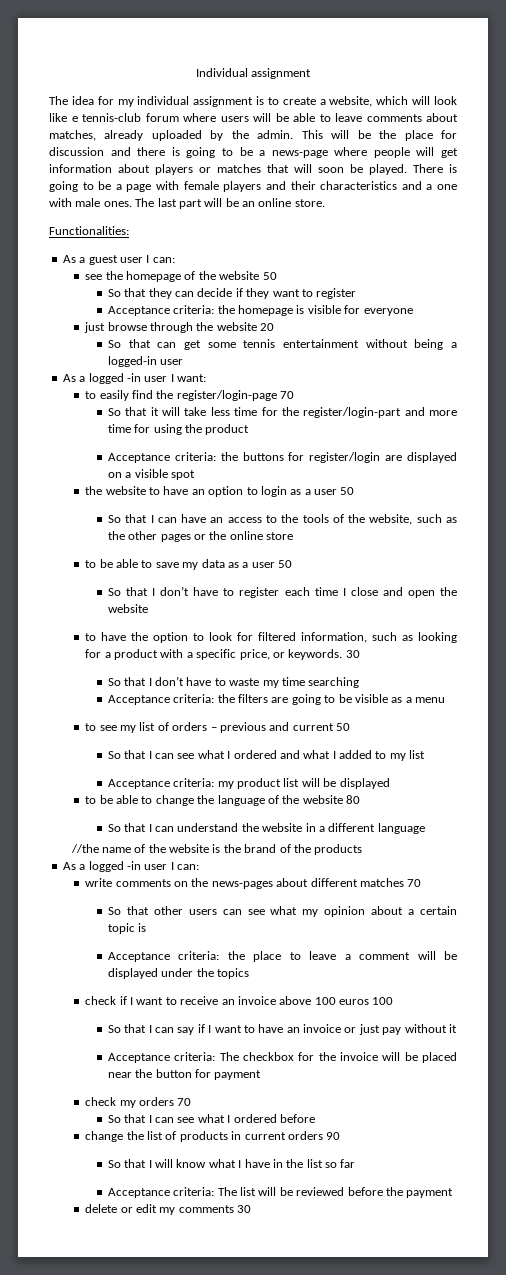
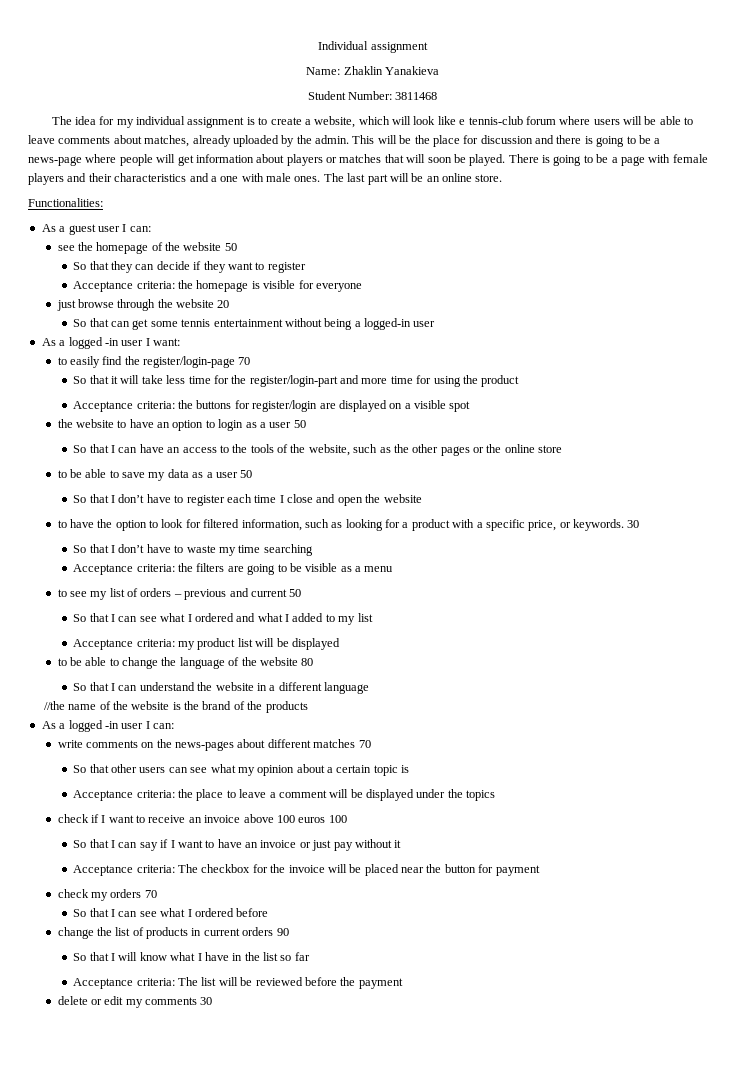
(312, 73) none -> [306,66,439,75] [307,91,438,100] // Name: Zhaklin Yanakieva // Student Number: 3811468

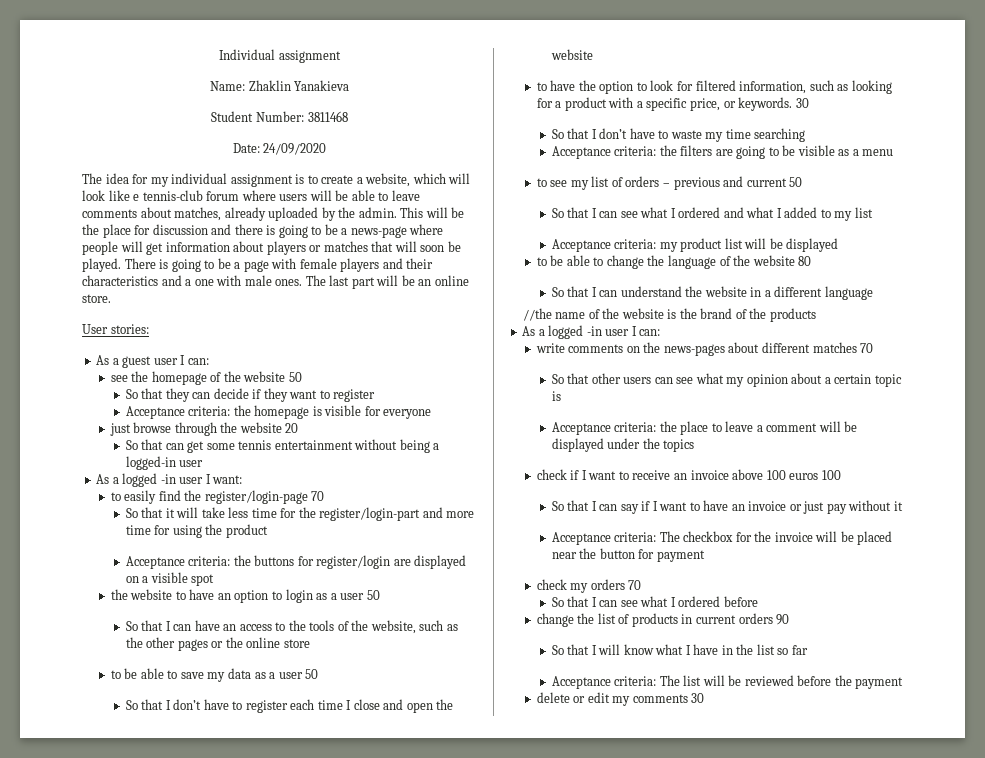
(438, 96) none -> [232,143,327,155] // Date: 24/09/2020
[28,198,103,207] Functionalities: -> [82,324,149,334] User stories:

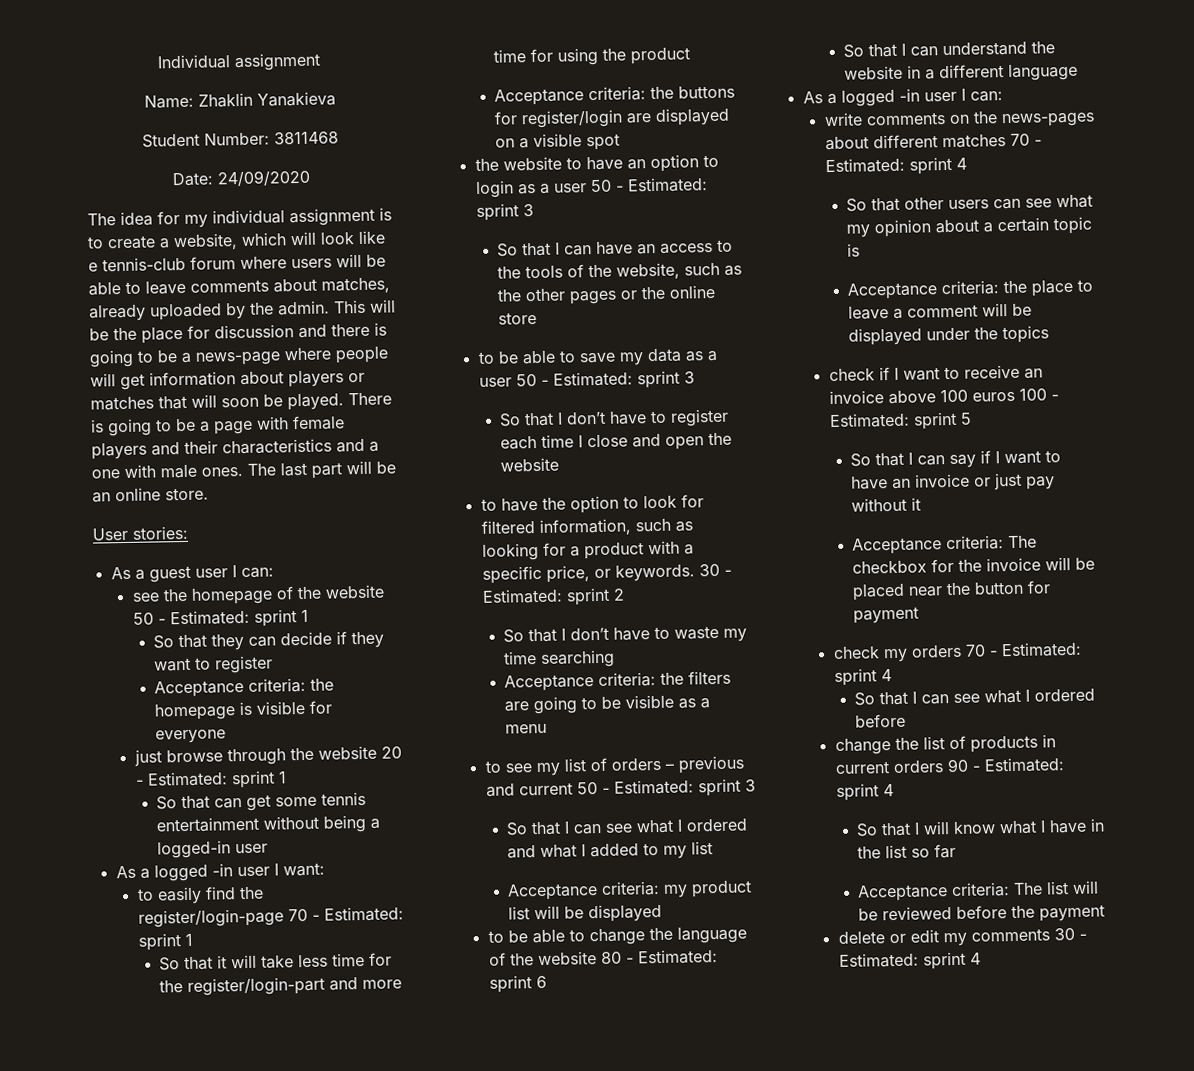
(302, 377) none -> [157,609,309,627] - Estimated: sprint 1
(299, 428) none -> [135,770,287,789] - Estimated: sprint 1
(325, 496) none -> [311,906,404,922] [137,933,193,951] - Estimated: sprint 1
(380, 595) none -> [615,177,708,193] [475,203,534,222] - Estimated: sprint 3
(319, 674) none -> [540,370,695,389] - Estimated: sprint 3
(809, 103) none -> [723,569,732,576] [481,587,625,606] - Estimated: sprint 2
(803, 182) none -> [601,778,756,797] - Estimated: sprint 3
(812, 261) none -> [625,949,718,965] [488,975,547,993] - Estimated: sprint 6
[522,308,816,322] // //the name of the website is the brand of the products -> (1079, 72) none
(874, 348) none -> [1033,139,1042,146] [824,156,967,175] - Estimated: sprint 4
(841, 475) none -> [1050,394,1059,401] [828,411,972,430] - Estimated: sprint 5
(642, 585) none -> [989,641,1082,658] [833,668,892,687] - Estimated: sprint 4
(790, 619) none -> [971,757,1065,773] [835,783,894,802] - Estimated: sprint 4
(705, 698) none -> [1078,933,1087,940] [838,951,981,970] - Estimated: sprint 4

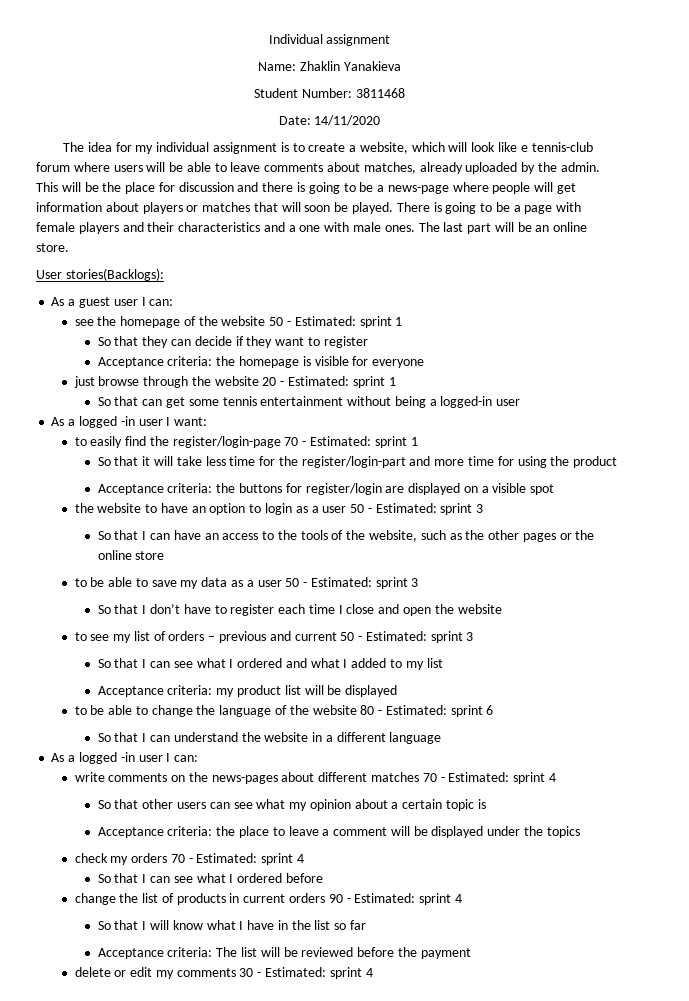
[216,169,311,187] 24/09/2020 -> [314,115,381,126] 14/11/2020
[132,525,188,540] stories: -> [65,268,164,281] stories(Backlogs):
[480,494,704,514] [480,518,693,536] [481,540,694,561] [481,563,732,584] [481,587,625,606] [503,625,748,643] [503,649,616,668] [504,670,732,692] [504,694,711,715] [505,723,548,734] // to have the option to look for filtered information, such as looking for a product with a specific price, or keywords. 30 - Estimated: sprint 2 // So that I don’t have to waste my time searching // Acceptance criteria: the filters are going to be visible as a menu -> (502, 609) none
[828,364,1043,382] [828,388,1059,405] [828,411,972,430] [850,450,1062,469] [851,472,1056,491] [851,497,922,512] [852,535,1038,555] [852,556,1096,574] [852,580,1052,601] [853,606,920,624] // check if I want to receive an invoice above 100 euros 100 - Estimated: sprint 5 // So that I can say if I want to have an invoice or just pay without it // Acceptance criteria: The checkbox for the invoice will be placed near the button for payment -> (580, 832) none

